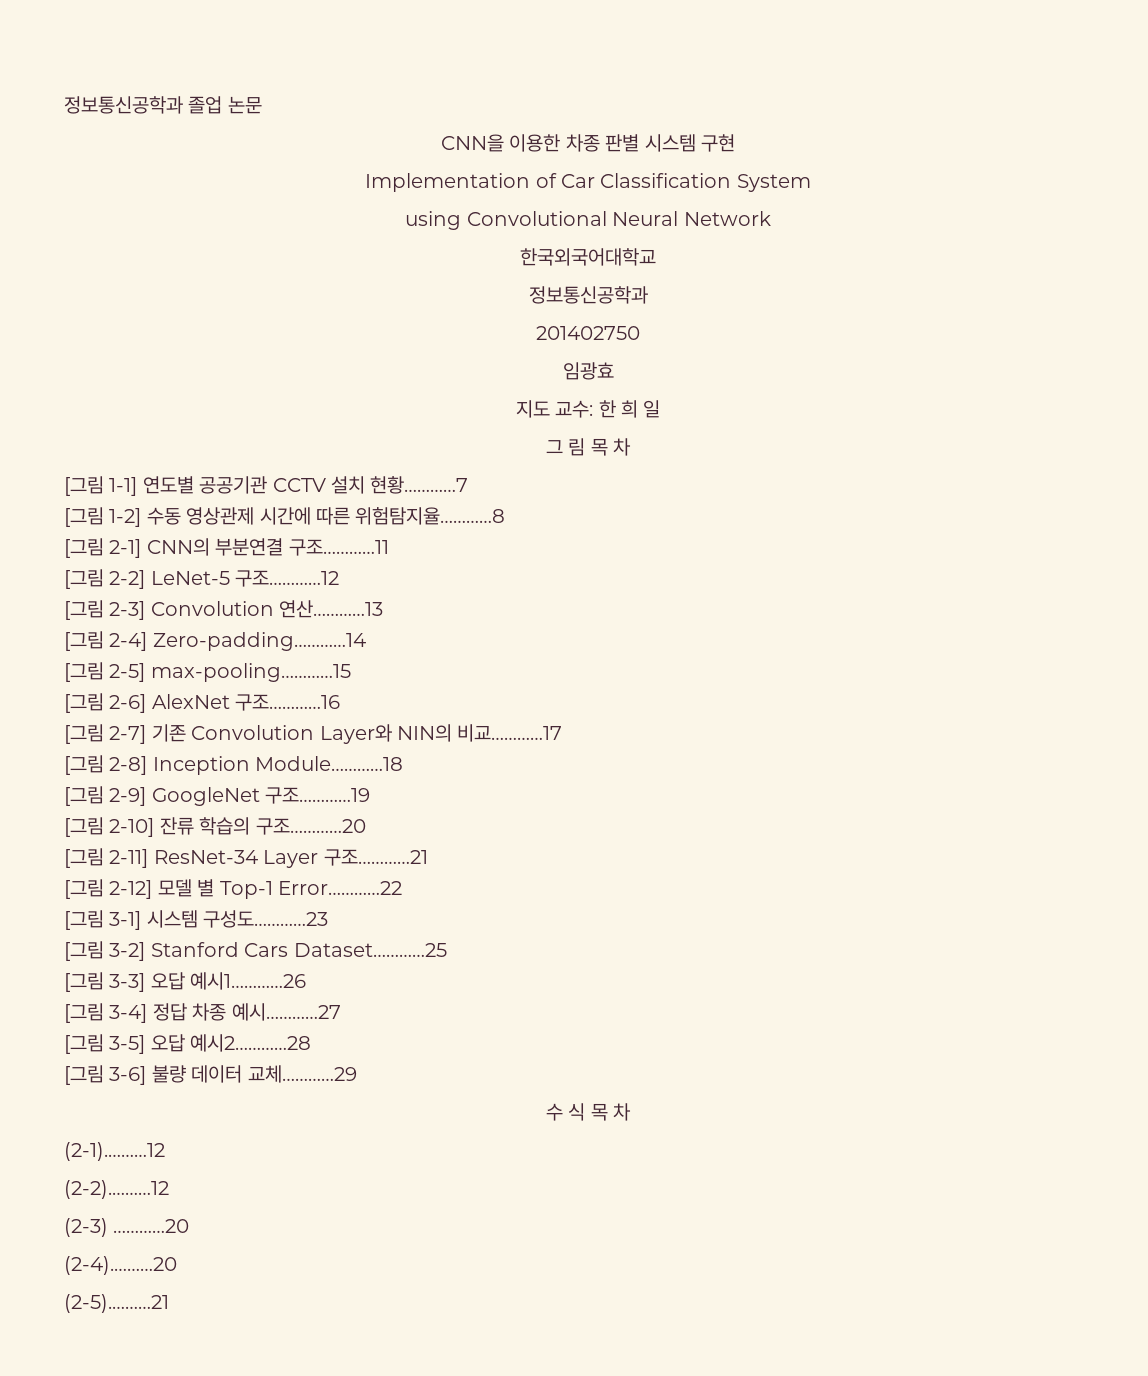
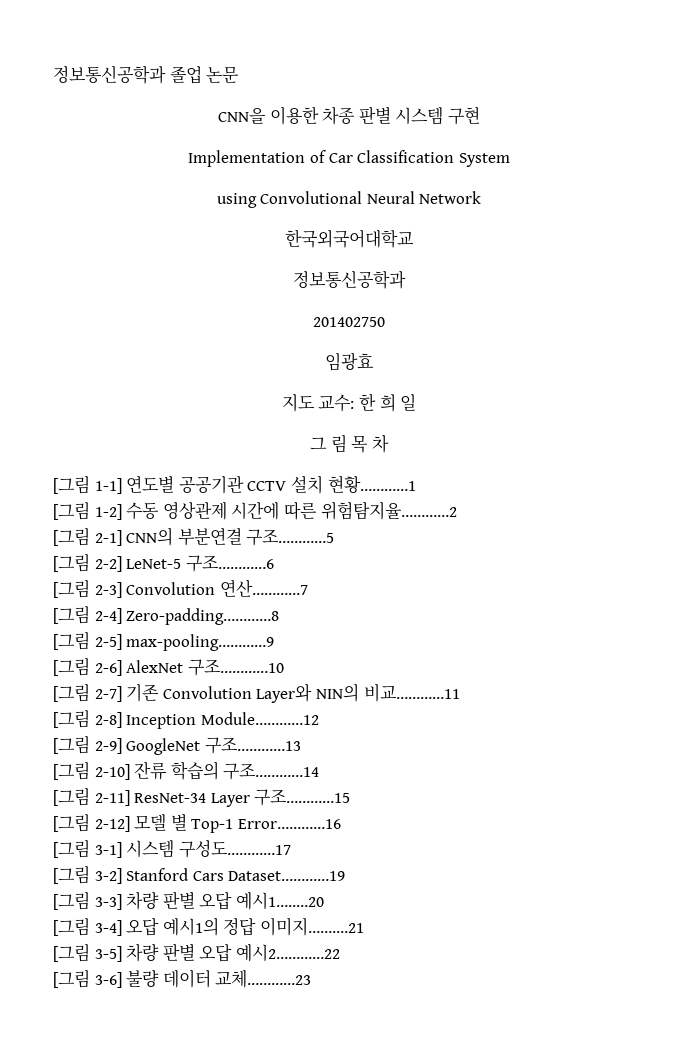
[370,476,469,494] 현황…………7 -> [327,475,416,493] 현황…………1
[355,507,506,525] 위험탐지율…………8 -> [320,501,457,520] 위험탐지율…………2
[288,539,389,556] 구조…………11 -> [246,529,335,546] 구조…………5
[235,570,340,587] 구조…………12 -> [185,555,274,572] 구조…………6
[279,600,384,618] 연산…………13 -> [219,579,308,597] 연산…………7
[152,632,366,651] Zero-padding…………14 -> [126,608,280,625] Zero-padding…………8
[150,663,351,682] max-pooling…………15 -> [126,634,275,651] max-pooling…………9
[235,694,341,711] 구조…………16 -> [187,659,284,676] 구조…………10
[457,724,563,742] 비교…………17 -> [363,683,460,702] 비교…………11
[255,756,404,771] Module…………18 -> [200,712,319,725] Module…………12
[265,787,371,804] 구조…………19 -> [204,737,301,754] 구조…………13
[255,818,366,835] 구조…………20 -> [223,763,320,780] 구조…………14
[323,849,428,866] 구조…………21 -> [254,789,351,806] 구조…………15
[278,881,402,895] Error…………22 -> [237,819,341,829] Error…………16
[203,910,329,928] 구성도…………23 -> [178,840,291,858] 구성도…………17
[293,943,447,957] Dataset…………25 -> [228,871,346,881] Dataset…………19
[150,972,307,990] [64,1003,341,1023] [64,1034,312,1054] [64,1065,357,1085] [545,1103,632,1121] [64,1142,165,1161] [64,1180,169,1199] [64,1218,190,1237] [64,1256,177,1275] [64,1294,169,1313] 오답 예시1…………26 // [그림 3-4] 정답 차종 예시…………27 // [그림 3-5] 오답 예시2…………28 // [그림 3-6] 불량 데이터 교체…………29 // 수 식 목 차 // (2-1).………12 // (2-2).………12 // (2-3) …………20 // (2-4).………20 // (2-5).………21 -> [126,891,324,910] [53,917,364,936] [53,943,340,962] [53,969,312,988] 차량 판별 오답 예시1…..…20 // [그림 3-4] 오답 예시1의 정답 이미지…….…21 // [그림 3-5] 차량 판별 오답 예시2…………22 // [그림 3-6] 불량 데이터 교체…………23

